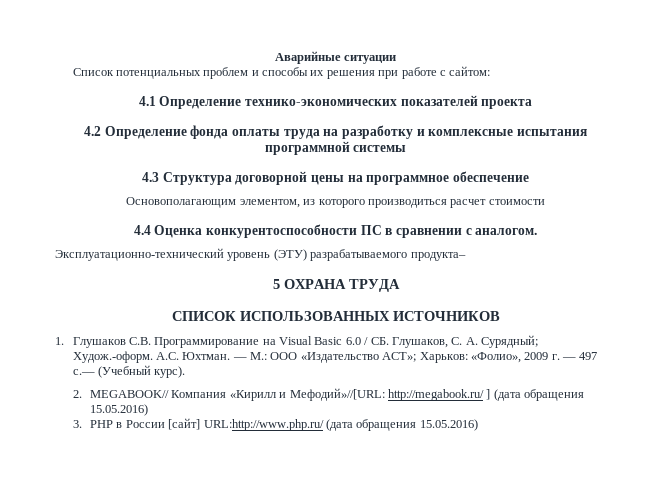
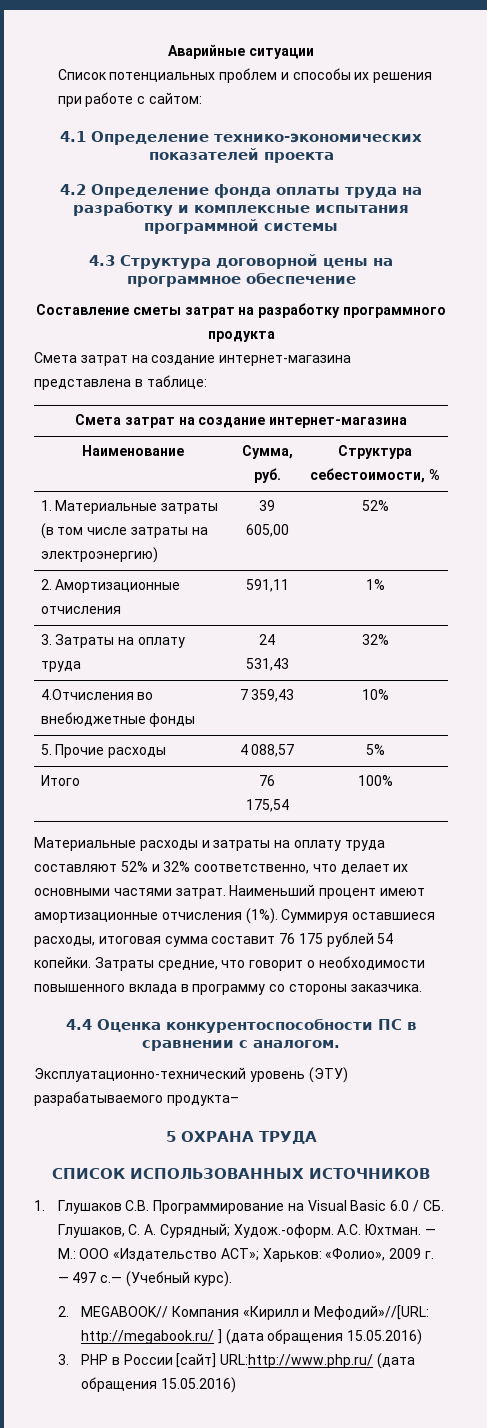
[126,197,545,208] Основополагающим элементом, из которого производиться расчет стоимости -> [36,303,446,318] [207,331,275,342] [34,352,352,366] [34,375,207,390] [74,414,408,428] [82,445,184,456] [241,445,293,459] [253,468,281,483] [338,445,412,459] [310,468,440,483] [40,500,219,514] [40,523,208,539] [40,547,158,563] [259,500,275,511] [245,524,289,537] [361,500,389,511] [40,579,181,593] [40,606,121,614] [245,579,289,592] [365,579,385,590] [40,634,186,648] [40,661,81,672] [259,634,275,645] [245,658,289,671] [361,634,389,645] [40,689,154,700] [40,712,196,727] [239,689,295,702] [361,689,389,700] [40,744,167,758] [239,744,295,757] [365,744,385,755] [40,775,80,786] [259,775,275,786] [245,799,289,812] [357,775,393,786] [34,837,385,851] [34,861,409,874] [34,884,425,899] [34,908,436,924] [34,932,394,947] [34,956,425,971] [34,984,422,995] Составление сметы затрат на разработку программного продукта // Смета затрат на создание интернет-магазина представлена в таблице: // Смета затрат на создание интернет-магазина // Наименование | Сумма, руб. | Структура себестоимости, % // 1. Материальные затраты (в том числе затраты на электроэнергию) | 39 605,00 | 52% // 2. Амортизационные отчисления | 591,11 | 1% // 3. Затраты на оплату труда | 24 531,43 | 32% // 4.Отчисления во внебюджетные фонды | 7 359,43 | 10% // 5. Прочие расходы | 4 088,57 | 5% // Итого | 76 175,54 | 100% // Материальные расходы и затраты на оплату труда составляют 52% и 32% соответственно, что делает их основными частями затрат. Наименьший процент имеют амортизационные отчисления (1%). Суммируя оставшиеся расходы, итоговая сумма составит 76 175 рублей 54 копейки. Затраты средние, что говорит о необходимости повышенного вклада в программу со стороны заказчика.

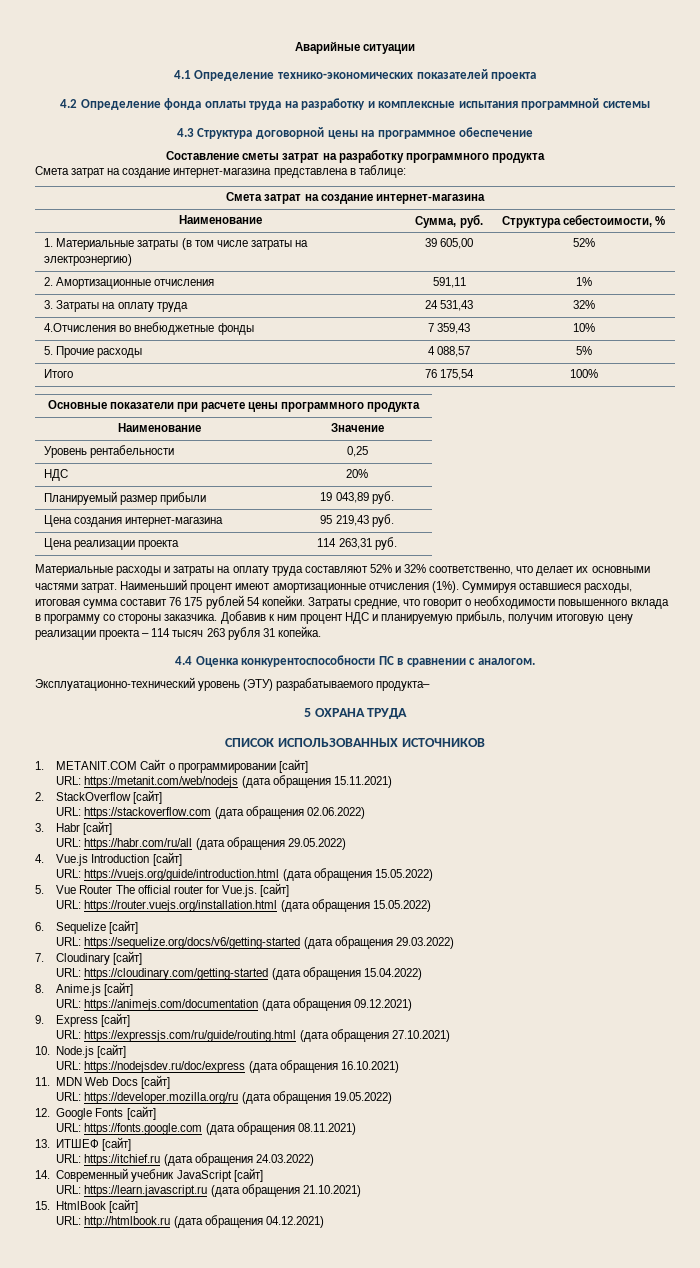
[57,68,433,83] [57,92,202,107] // Список потенциальных проблем и способы их решения при работе с сайтом: -> (416, 49) none
(393, 780) none -> [47,400,421,412] [117,423,201,432] [330,423,384,432] [44,445,175,458] [346,446,368,457] [44,469,69,481] [346,469,368,478] [44,491,207,505] [320,491,394,504] [44,515,224,527] [320,514,394,527] [44,538,180,550] [317,537,397,550] // Основные показатели при расчете цены программного продукта // Наименование | Значение // Уровень рентабельности | 0,25 // НДС | 20% // Планируемый размер прибыли | 19 043,89 руб. // Цена создания интернет-магазина | 95 219,43 руб. // Цена реализации проекта | 114 263,31 руб.
(422, 988) none -> [220,611,633,624] [35,626,321,640] Добавив к ним процент НДС и планируемую прибыль, получим итоговую цену реализации проекта – 114 тысяч 263 рубля 31 копейка.
[57,1200,444,1214] [57,1223,436,1238] [57,1248,434,1262] [57,1271,232,1287] [57,1305,430,1320] [81,1329,423,1345] [57,1353,415,1369] [81,1377,236,1393] Глушаков С.В. Программирование на Visual Basic 6.0 / СБ. Глушаков, С. А. Сурядный; Худож.-оформ. А.С. Юхтман. — М.: ООО «Издательство ACT»; Харьков: «Фолио», 2009 г. — 497 с.— (Учебный курс). // 2. MEGABOOK// Компания «Кирилл и Мефодий»//[URL: http://megabook.ru/ ] (дата обращения 15.05.2016) // 3. PHP в России [сайт] URL:http://www.php.ru/ (дата обращения 15.05.2016) -> [56,759,308,773] [56,775,392,788] [35,790,163,804] [56,806,365,819] [35,821,113,835] [56,837,346,850] [35,852,182,866] [56,868,433,881] [35,883,290,897] [56,899,431,912] [35,920,139,934] [56,936,454,949] [35,951,143,965] [56,967,422,980] [35,982,134,996] [56,998,412,1011] [35,1013,131,1027] [56,1029,450,1042] [35,1044,127,1058] [56,1060,399,1073] [35,1075,170,1089] [56,1091,392,1104] [35,1106,156,1120] [56,1122,356,1135] [35,1137,132,1151] [56,1153,314,1166] [35,1168,263,1182] [56,1184,361,1197] [35,1199,139,1213] [56,1215,324,1228] METANIT.COM Сайт о программировании [сайт] // URL: https://metanit.com/web/nodejs (дата обращения 15.11.2021) // 2. StackOverflow [сайт] // URL: https://stackoverflow.com (дата обращения 02.06.2022) // 3. Habr [сайт] // URL: https://habr.com/ru/all (дата обращения 29.05.2022) // 4. Vue.js Introduction [сайт] // URL: https://vuejs.org/guide/introduction.html (дата обращения 15.05.2022) // 5. Vue Router The official router for Vue.js. [сайт] // URL: https://router.vuejs.org/installation.html (дата обращения 15.05.2022) // 6. Sequelize [сайт] // URL: https://sequelize.org/docs/v6/getting-started (дата обращения 29.03.2022) // 7. Cloudinary [сайт] // URL: https://cloudinary.com/getting-started (дата обращения 15.04.2022) // 8. Anime.js [сайт] // URL: https://animejs.com/documentation (дата обращения 09.12.2021) // 9. Express [сайт] // URL: https://expressjs.com/ru/guide/routing.html (дата обращения 27.10.2021) // 10. Node.js [сайт] // URL: https://nodejsdev.ru/doc/express (дата обращения 16.10.2021) // 11. MDN Web Docs [сайт] // URL: https://developer.mozilla.org/ru (дата обращения 19.05.2022) // 12. Google Fonts [сайт] // URL: https://fonts.google.com (дата обращения 08.11.2021) // 13. ИТШЕФ [сайт] // URL: https://itchief.ru (дата обращения 24.03.2022) // 14. Современный учебник JavaScript [сайт] // URL: https://learn.javascript.ru (дата обращения 21.10.2021) // 15. HtmlBook [сайт] // URL: http://htmlbook.ru (дата обращения 04.12.2021)

